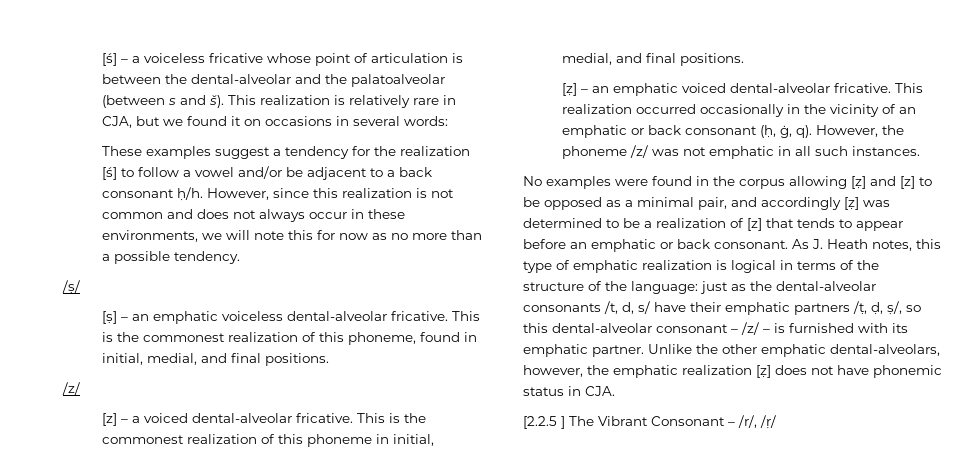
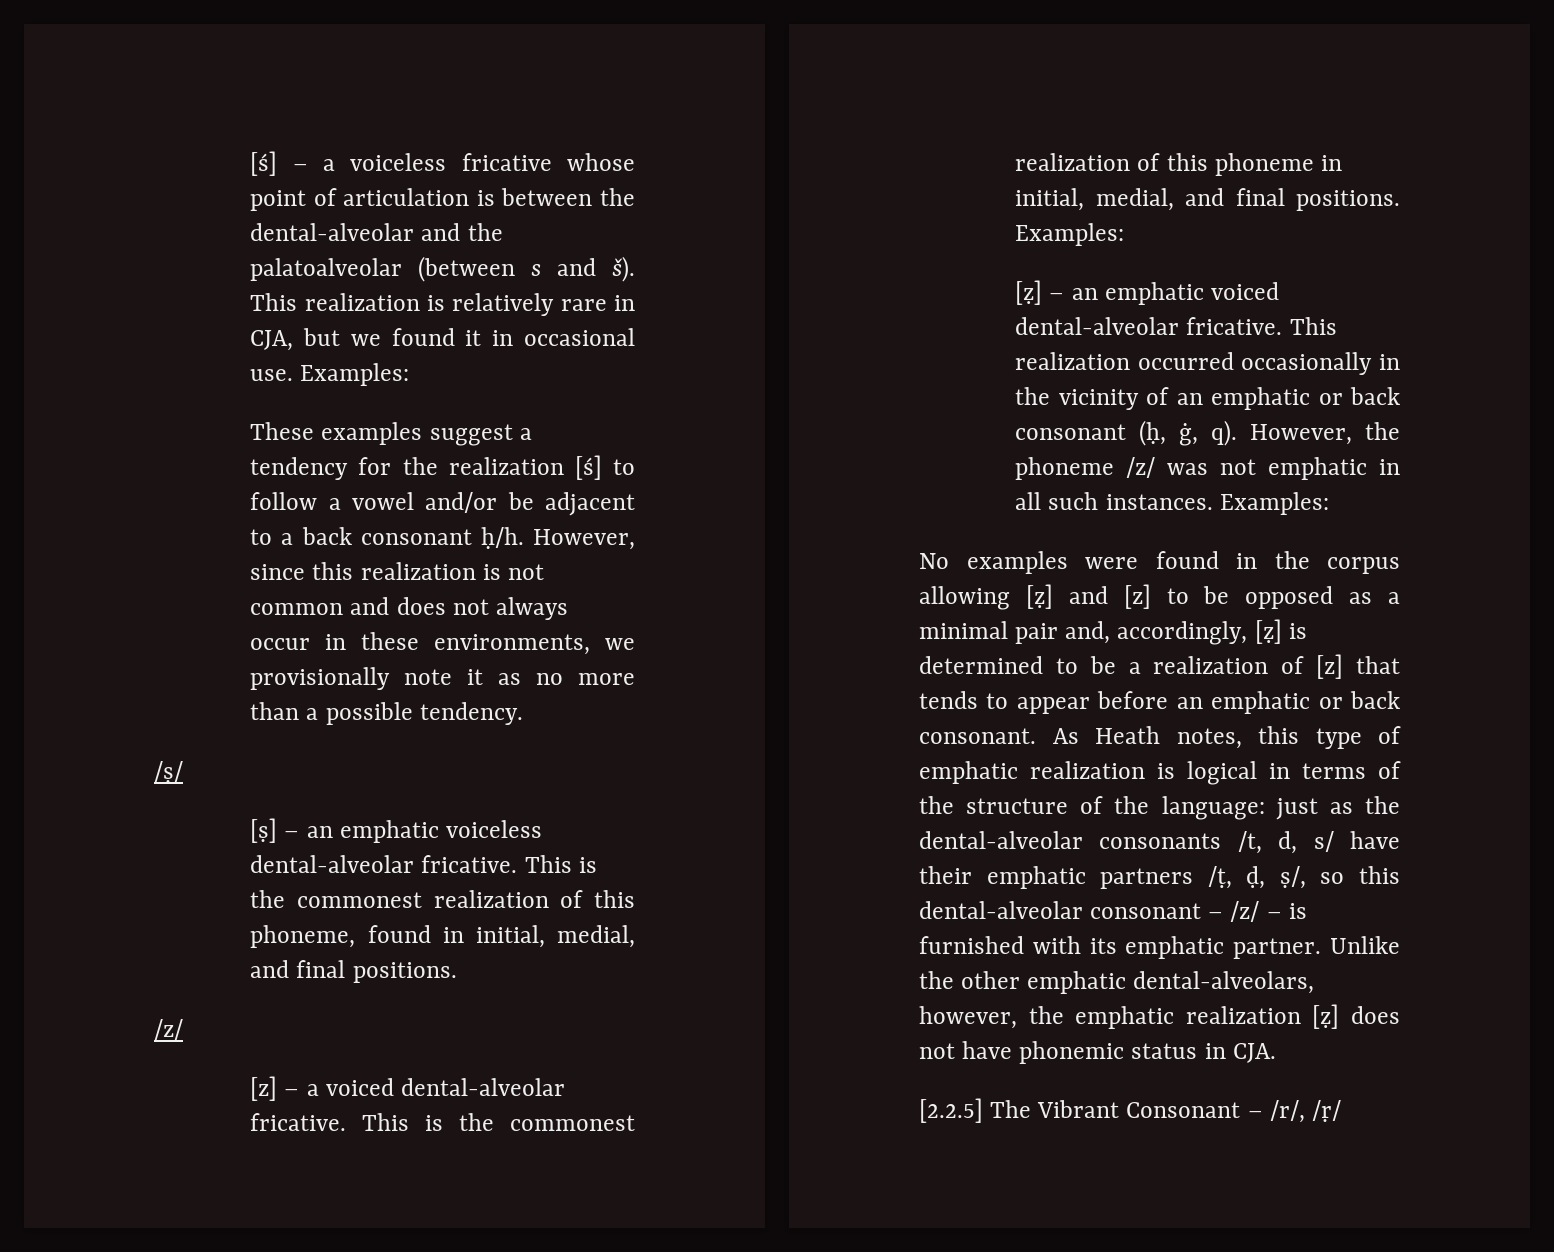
[244,116,449,126] on occasions in several words: -> [492,328,635,346] [250,363,410,386] in occasional use. Examples:
[226,230,369,240] will note this for now -> [250,667,484,690] provisionally note it
(745, 59) none -> [1015,223,1125,246] Examples:
(921, 151) none -> [1219,492,1329,515] Examples:
[698,197,890,210] pair, and accordingly [ẓ] was -> [1015,619,1307,645] pair and, accordingly, [ẓ] is
[812,239,823,249] J. -> (1079, 736) none
[523,416,565,429] [2.2.5 ] -> [919,1098,983,1123] [2.2.5]

